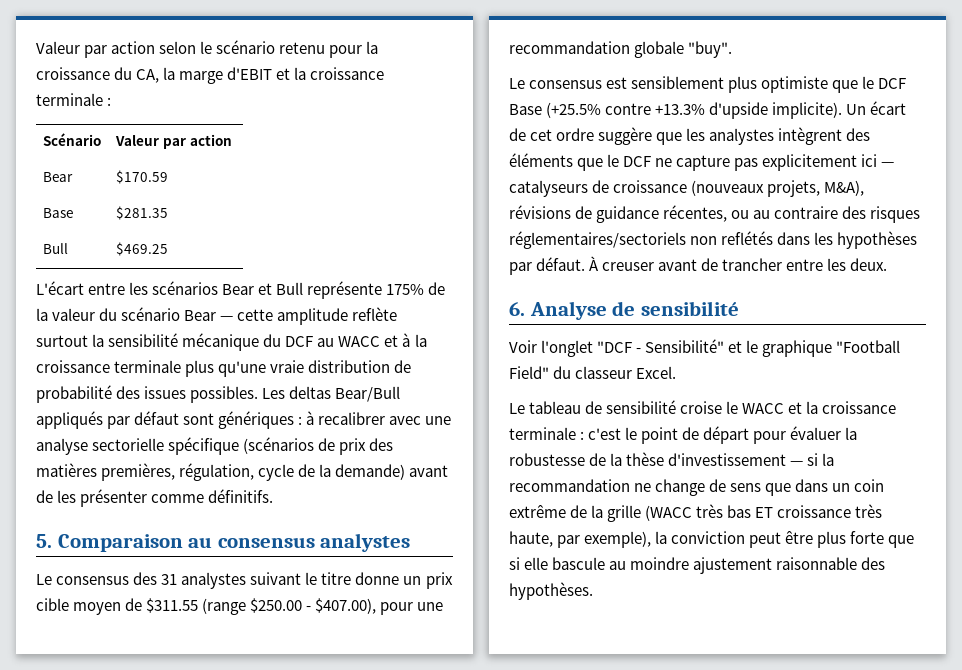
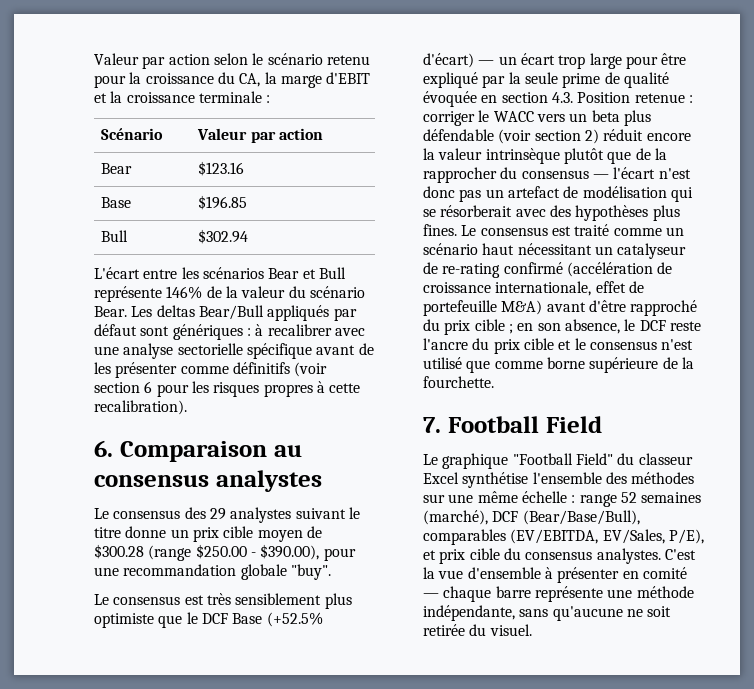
[116,170,169,184] $170.59 -> [198,161,245,176] $123.16
[116,206,169,220] $281.35 -> [198,195,248,210] $196.85
[116,242,169,256] $469.25 -> [198,229,249,244] $302.94
[386,284,425,295] 175% -> [166,286,203,299] 146%
[184,307,398,325] [36,333,427,351] [36,360,412,377] [36,385,259,403] Bear — cette amplitude reflète surtout la sensibilité mécanique du DCF au WACC et à la croissance terminale plus qu'une vraie distribution de probabilité des issues possibles. -> [94,306,127,317] Bear.
[243,437,394,455] [36,463,406,481] (scénarios de prix des matières premières, régulation, cycle de la demande) -> (312, 351) none
[208,489,274,503] [36,534,52,548] définitifs. // 5. -> [232,362,328,377] [94,381,361,397] [94,400,187,415] [94,440,113,457] définitifs (voir section 6 pour les risques propres à cette recalibration). // 6.
[161,574,178,585] 31 -> [209,508,226,520] 29
[146,598,199,613] $311.55 -> [94,544,144,559] $300.28
[315,598,377,614] $407.00), -> [260,544,320,560] $390.00),
(628, 83) none -> [206,593,231,605] très
[546,101,907,119] [509,127,871,145] [509,153,895,171] [509,180,865,197] [509,205,921,223] [509,231,918,249] [509,256,888,275] [509,301,739,320] [509,339,759,357] (+25.5% contre +13.3% d'upside implicite). Un écart de cet ordre suggère que les analystes intègrent des éléments que le DCF ne capture pas explicitement ici — catalyseurs de croissance (nouveaux projets, M&A), révisions de guidance récentes, ou au contraire des risques réglementaires/sectoriels non reflétés dans les hypothèses par défaut. À creuser avant de trancher entre les deux. // 6. Analyse de sensibilité // Voir l'onglet "DCF - Sensibilité" et le -> [266,612,323,627] [423,53,687,69] [423,72,669,88] [423,91,693,107] [423,110,651,126] [423,129,691,144] [423,148,667,164] [423,167,691,183] [423,186,693,202] [423,205,680,221] [423,224,684,236] [423,243,687,259] [423,262,673,278] [423,281,644,296] [423,300,698,316] [423,319,701,335] [423,338,694,354] [423,357,694,373] [423,376,494,388] [423,416,602,433] [423,454,438,465] (+52.5% d'écart) — un écart trop large pour être expliqué par la seule prime de qualité évoquée en section 4.3. Position retenue : corriger le WACC vers un beta plus défendable (voir section 2) réduit encore la valeur intrinsèque plutôt que de la rapprocher du consensus — l'écart n'est donc pas un artefact de modélisation qui se résorberait avec des hypothèses plus fines. Le consensus est traité comme un scénario haut nécessitant un catalyseur de re-rating confirmé (accélération de croissance internationale, effet de portefeuille M&A) avant d'être rapproché du prix cible ; en son absence, le DCF reste l'ancre du prix cible et le consensus n'est utilisé que comme borne supérieure de la fourchette. // 7. Football Field // Le
[636,366,677,379] [509,400,897,414] [509,426,858,444] [509,452,835,466] [509,479,885,496] [509,504,883,522] [509,531,915,548] [509,557,886,574] [509,582,593,600] Excel. // Le tableau de sensibilité croise le WACC et la croissance terminale : c'est le point de départ pour évaluer la robustesse de la thèse d'investissement — si la recommandation ne change de sens que dans un coin extrême de la grille (WACC très bas ET croissance très haute, par exemple), la conviction peut être plus forte que si elle bascule au moindre ajustement raisonnable des hypothèses. -> [423,472,695,488] [423,491,702,507] [423,510,640,525] [423,529,704,545] [423,548,696,564] [423,567,687,583] [423,586,694,602] [423,605,672,621] [423,624,532,636] Excel synthétise l'ensemble des méthodes sur une même échelle : range 52 semaines (marché), DCF (Bear/Base/Bull), comparables (EV/EBITDA, EV/Sales, P/E), et prix cible du consensus analystes. C'est la vue d'ensemble à présenter en comité — chaque barre représente une méthode indépendante, sans qu'aucune ne soit retirée du visuel.

